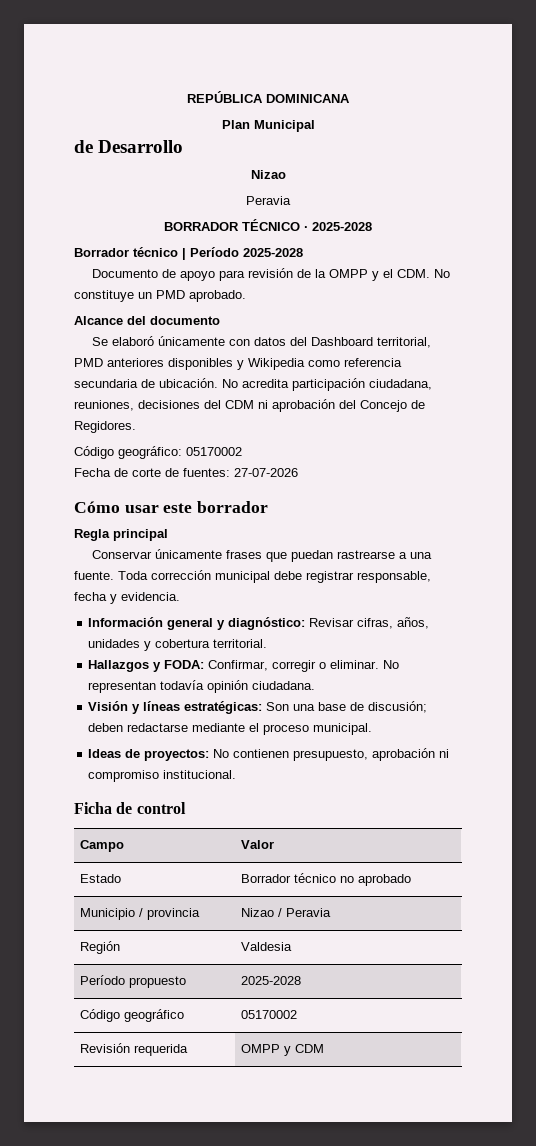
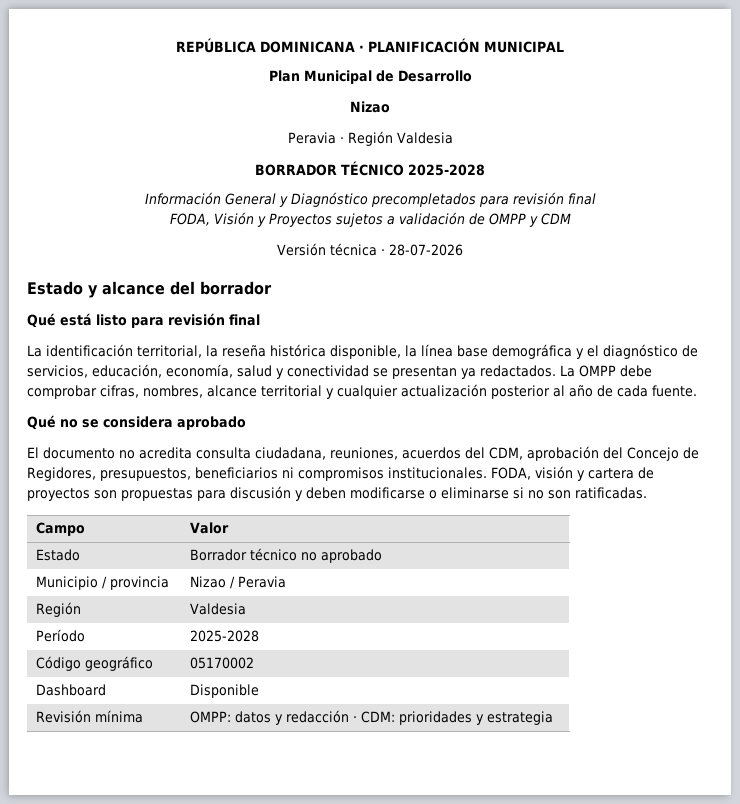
(350, 98) none -> [359,38,565,53] · PLANIFICACIÓN MUNICIPAL
(315, 126) // -> (372, 77) none
(291, 200) none -> [339,131,453,146] · Región Valdesia
[304,222,372,231] [74,247,303,260] [91,268,450,281] [74,290,246,302] [74,316,220,325] [91,336,431,348] [74,358,402,370] [74,378,432,391] [74,399,425,412] [74,421,136,433] [74,446,242,459] [74,468,298,477] [74,501,269,513] [74,529,168,541] [91,549,432,562] [74,570,431,583] [74,592,180,604] [88,617,430,630] [88,639,268,651] [88,660,400,672] [88,680,316,693] [88,701,428,714] [88,723,373,735] [88,748,450,761] [88,770,237,782] [74,802,186,814] · 2025-2028 // Borrador técnico | Período 2025-2028 // Documento de apoyo para revisión de la OMPP y el CDM. No constituye un PMD aprobado. // Alcance del documento // Se elaboró únicamente con datos del Dashboard territorial, PMD anteriores disponibles y Wikipedia como referencia secundaria de ubicación. No acredita participación ciudadana, reuniones, decisiones del CDM ni aprobación del Concejo de Regidores. // Código geográfico: 05170002 // Fecha de corte de fuentes: 27-07-2026 // Cómo usar este borrador // Regla principal // Conservar únicamente frases que puedan rastrearse a una fuente. Toda corrección municipal debe registrar responsable, fecha y evidencia. // Información general y diagnóstico: Revisar cifras, años, unidades y cobertura territorial. // Hallazgos y FODA: Confirmar, corregir o eliminar. No representan todavía opinión ciudadana. // Visión y líneas estratégicas: Son una base de discusión; deben redactarse mediante el proceso municipal. // Ideas de proyectos: No contienen presupuesto, aprobación ni compromiso institucional. // Ficha de control -> [408,164,485,176] [144,192,596,207] [169,212,571,227] [277,243,463,256] [27,281,272,298] [27,313,260,328] [27,344,698,359] [27,364,652,379] [27,384,697,399] [27,415,246,430] [27,446,699,461] [27,466,654,481] [27,486,647,501] 2025-2028 // Información General y Diagnóstico precompletados para revisión final // FODA, Visión y Proyectos sujetos a validación de OMPP y CDM // Versión técnica · 28-07-2026 // Estado y alcance del borrador // Qué está listo para revisión final // La identificación territorial, la reseña histórica disponible, la línea base demográfica y el diagnóstico de servicios, educación, economía, salud y conectividad se presentan ya redactados. La OMPP debe comprobar cifras, nombres, alcance territorial y cualquier actualización posterior al año de cada fuente. // Qué no se considera aprobado // El documento no acredita consulta ciudadana, reuniones, acuerdos del CDM, aprobación del Concejo de Regidores, presupuestos, beneficiarios ni compromisos institucionales. FODA, visión y cartera de proyectos son propuestas para discusión y deben modificarse o eliminarse si no son ratificadas.
[128,976,186,988] propuesto -> (86, 635) none
(297, 1014) none -> [36,684,107,696] [190,684,260,698] // Dashboard | Disponible
[133,1044,188,1056] [240,1044,324,1056] requerida | OMPP y CDM -> [95,710,144,723] [190,710,554,725] mínima | OMPP: datos y redacción · CDM: prioridades y estrategia

